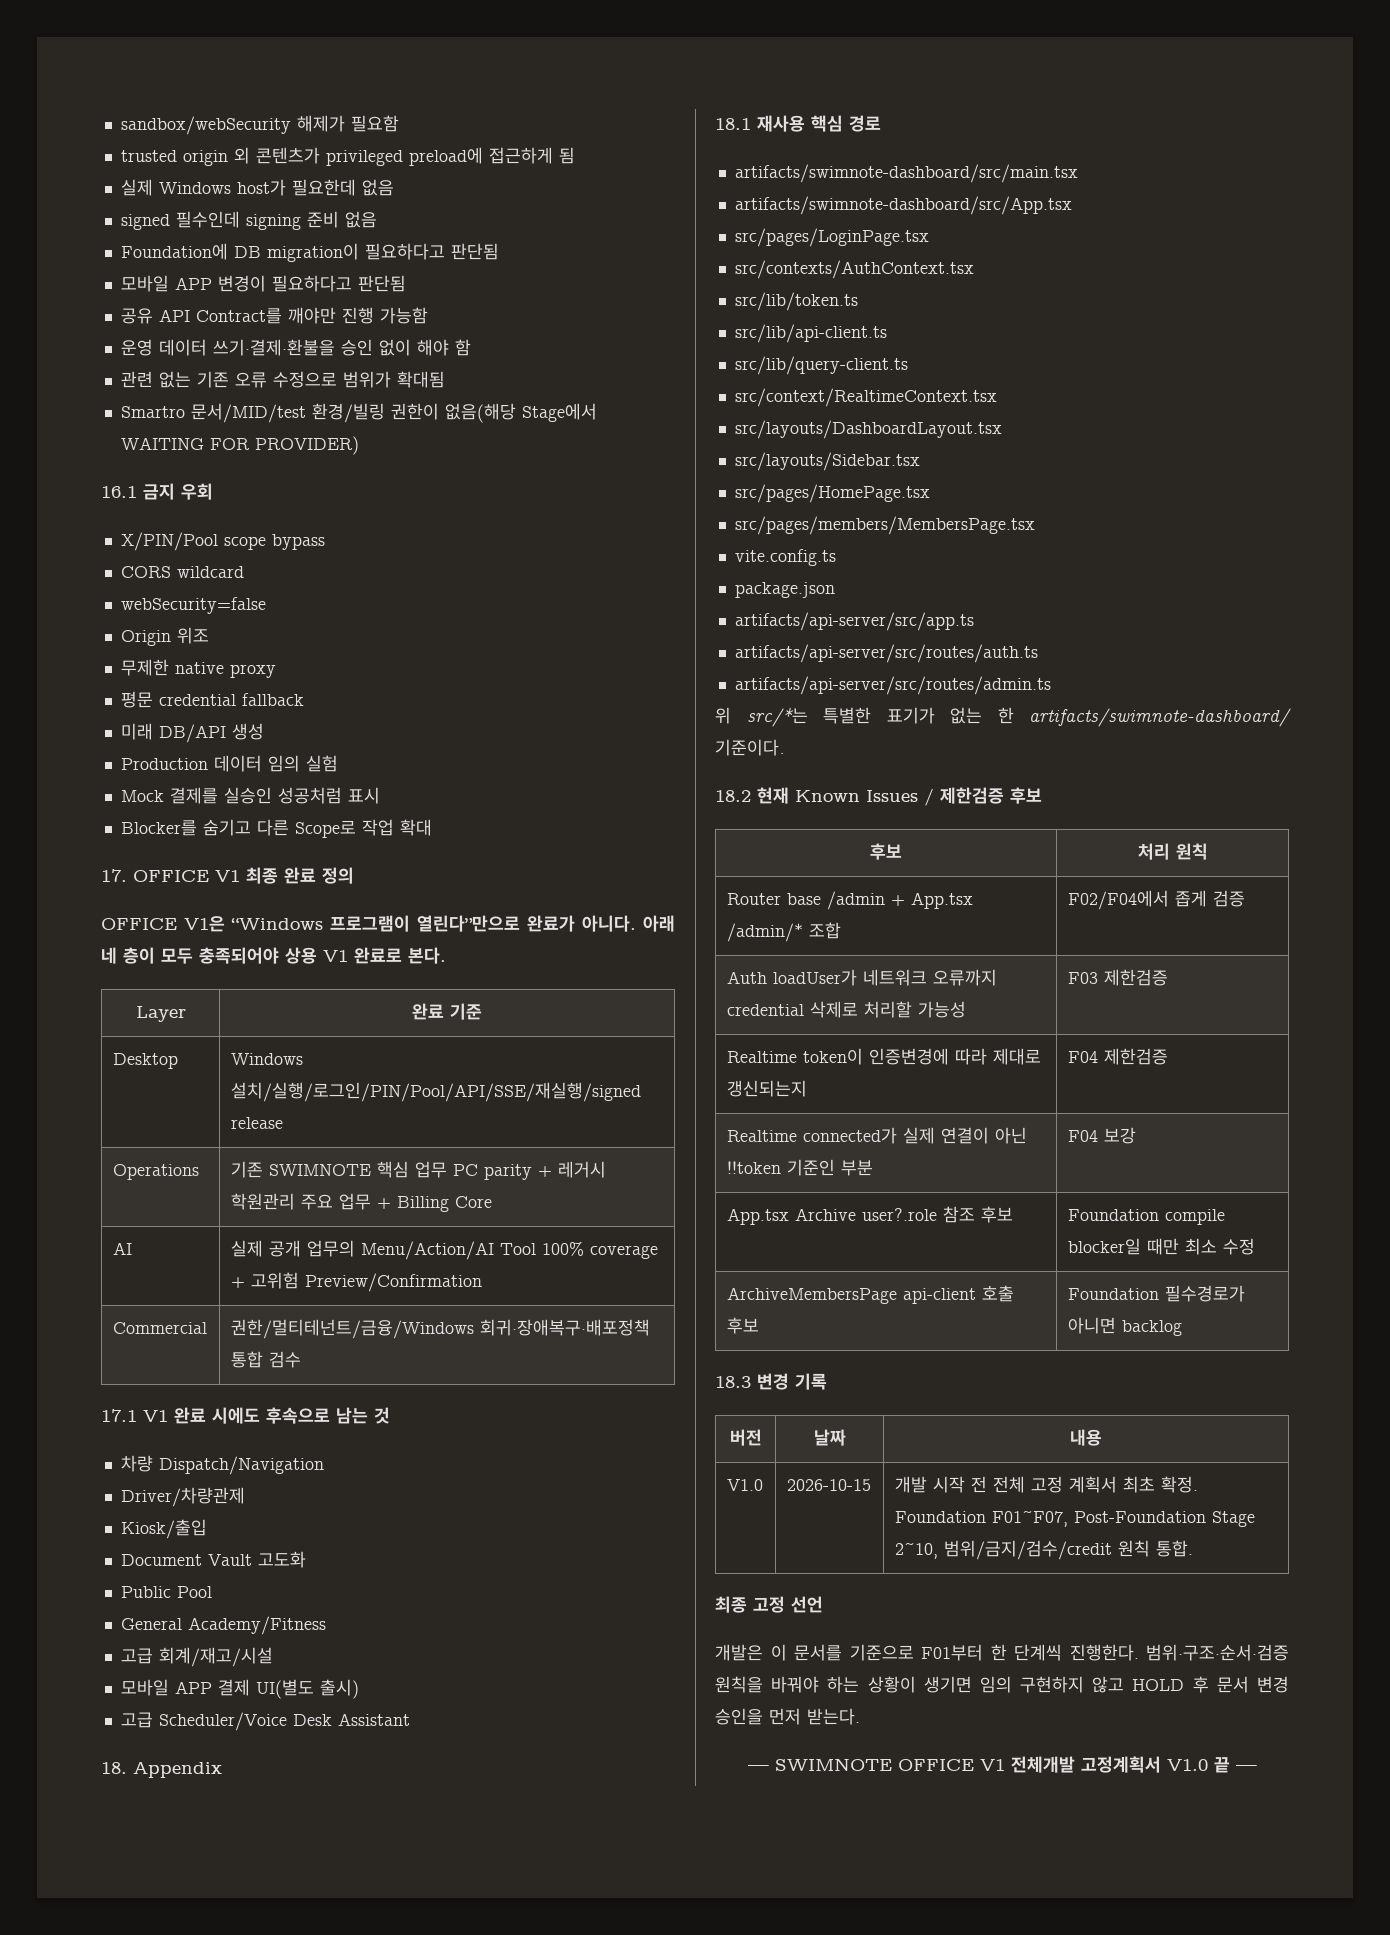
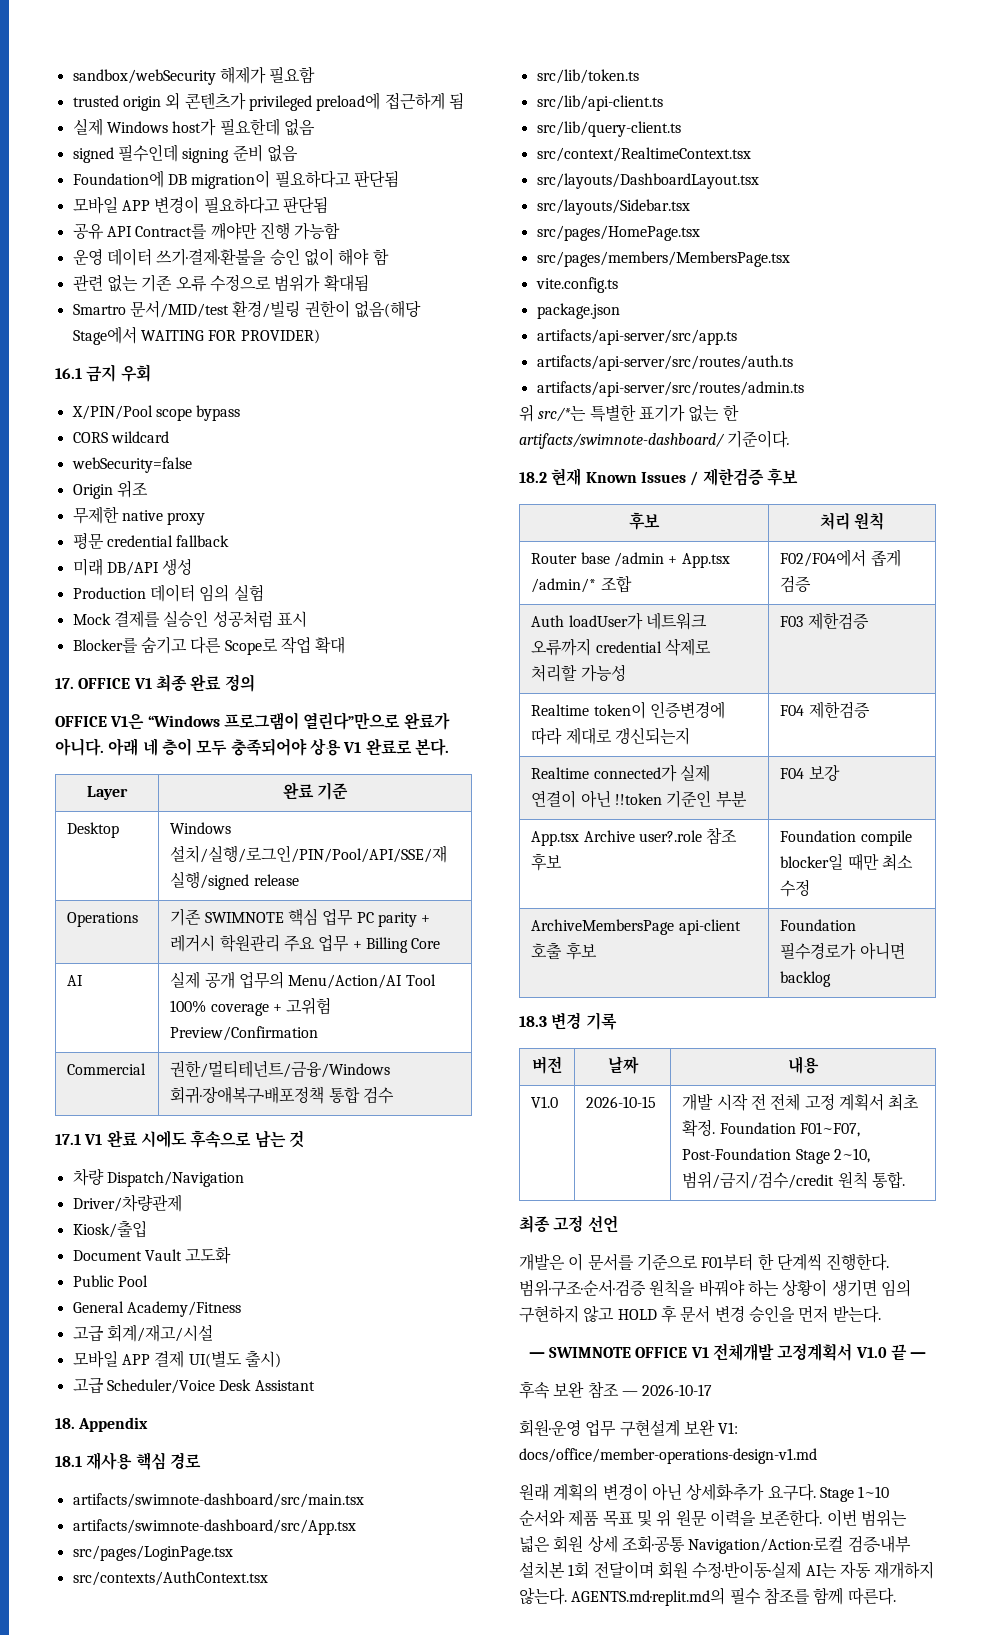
(1257, 1768) none -> [519,1381,713,1399] [519,1419,739,1437] [519,1448,817,1464] [519,1483,890,1502] [519,1509,907,1527] [519,1535,911,1554] [519,1561,935,1579] [519,1587,896,1606] // 후속 보완 참조 — 2026-10-17 // 회원·운영 업무 구현설계 보완 V1: docs/office/member-operations-design-v1.md // 원래 계획의 변경이 아닌 상세화·추가 요구다. Stage 1~10 순서와 제품 목표 및 위 원문 이력을 보존한다. 이번 범위는 넓은 회원 상세 조회·공통 Navigation/Action·로컬 검증·내부 설치본 1회 전달이며 회원 수정·반이동·실제 AI는 자동 재개하지 않는다. AGENTS.md·replit.md의 필수 참조를 함께 따른다.

